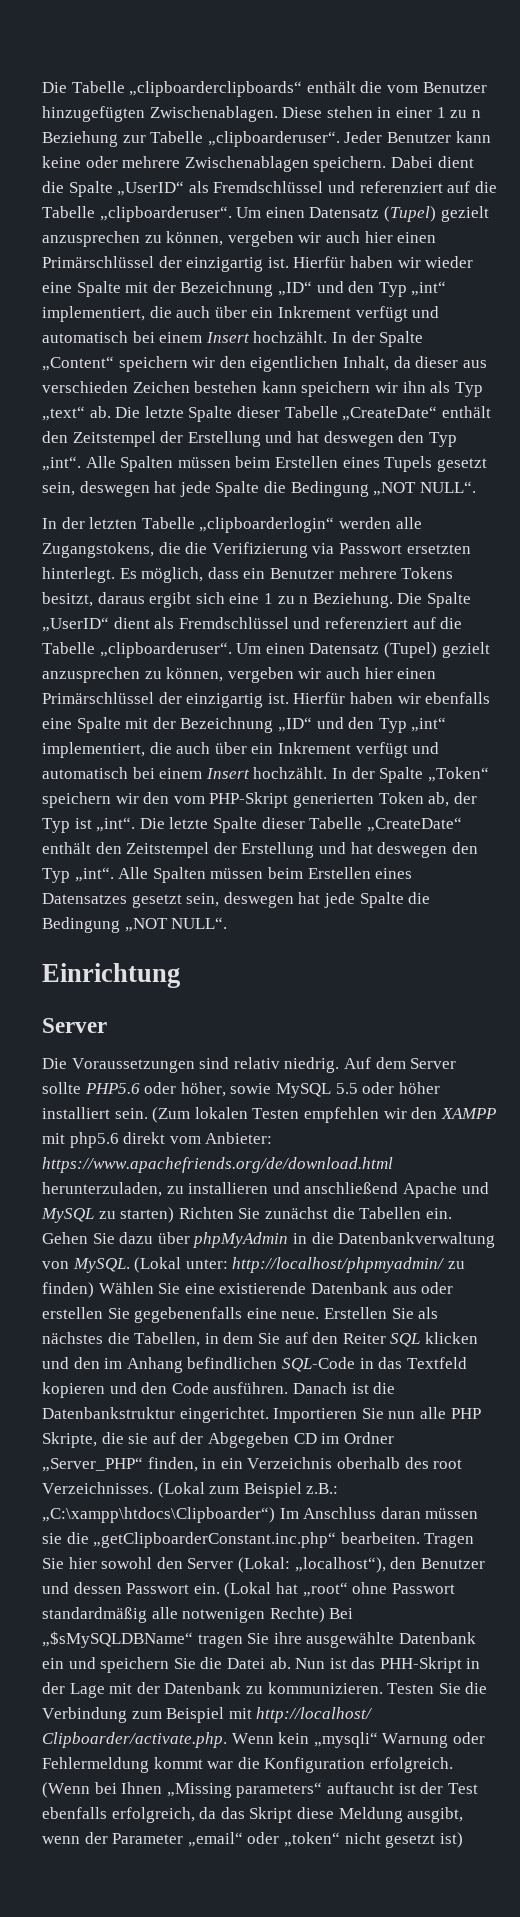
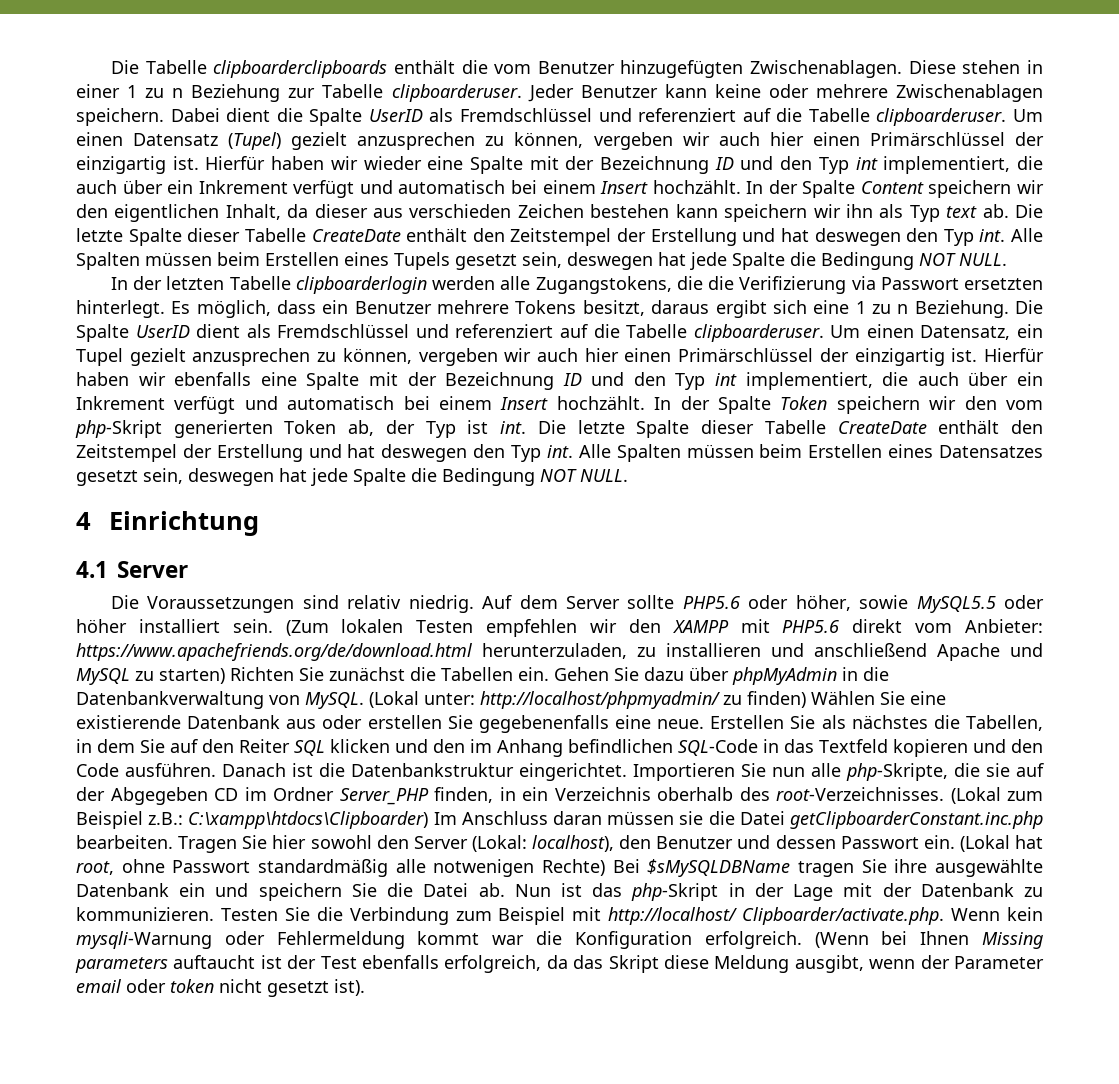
[129,81,303,97] „clipboarderclipboards“ -> [213,60,388,78] clipboarderclipboards
[207,131,340,147] „clipboarderuser“. -> [391,84,522,102] clipboarderuser.
[117,181,497,196] [42,206,232,222] „UserID“ als Fremdschlüssel und referenziert auf die Tabelle „clipboarderuser“. -> [368,108,1007,126] UserID als Fremdschlüssel und referenziert auf die Tabelle clipboarderuser.
[277,281,447,297] „ID“ und den Typ „int“ -> [714,156,878,174] ID und den Typ int
[42,356,114,371] „Content“ -> [860,181,924,194] Content
[42,406,85,421] „text“ -> [946,206,978,218] text
[342,406,438,421] „CreateDate“ -> [311,229,401,242] CreateDate
[42,456,81,471] „int“. -> [979,229,1006,242] int.
[373,481,476,496] „NOT NULL“. -> [919,253,1007,266] NOT NULL.
[199,517,335,533] „clipboarderlogin“ -> [295,276,427,294] clipboarderlogin
[42,617,109,632] „UserID“ -> [135,325,190,338] UserID
[99,642,437,658] „clipboarderuser“. Um einen Datensatz (Tupel) -> [693,324,1043,342] [76,348,123,366] clipboarderuser. Um einen Datensatz, ein Tupel
[277,717,447,733] „ID“ und den Typ „int“ -> [562,372,738,390] ID und den Typ int
[427,767,489,782] „Token“ -> [780,396,828,410] Token
[209,792,289,808] PHP-Skript -> [75,420,162,438] php-Skript
[96,817,462,833] „int“. Die letzte Spalte dieser Tabelle „CreateDate“ -> [500,420,927,438] int. Die letzte Spalte dieser Tabelle CreateDate
[74,867,114,882] „int“. -> [546,445,573,458] int.
[124,917,228,932] „NOT NULL“. // -> [540,469,628,482] [76,512,91,530] NOT NULL. // 4
(180, 975) none -> [76,561,108,578] 4.1
[275,1083,358,1098] MySQL 5.5 -> [916,596,996,613] MySQL5.5
[69,1132,119,1148] php5.6 -> [782,620,840,633] PHP5.6
[450,1408,481,1419] [42,1432,97,1448] PHP Skripte, -> [846,763,948,781] php-Skripte,
[42,1457,143,1472] „Server_PHP“ -> [339,788,429,805] Server_PHP
[433,1459,463,1469] [42,1482,153,1494] root Verzeichnisses. -> [776,787,944,801] root-Verzeichnisses.
[42,1507,275,1523] „C:\xampp\htdocs\Clipboarder“) -> [188,811,429,829] C:\xampp\htdocs\Clipboarder)
[93,1532,337,1548] „getClipboarderConstant.inc.php“ -> [739,811,1044,829] Datei getClipboarderConstant.inc.php
[294,1557,386,1573] „localhost“), -> [532,835,614,852] localhost),
[302,1582,348,1597] „root“ -> [76,861,114,875] root,
[42,1631,193,1648] „$sMySQLDBName“ -> [647,859,791,877] $sMySQLDBName
[379,1657,462,1673] PHH-Skript -> [631,883,719,901] php-Skript
[313,1732,449,1748] „mysqli“ Warnung -> [76,931,212,949] mysqli-Warnung
[166,1782,323,1798] „Missing parameters“ -> [982,932,1044,949] [75,957,168,973] Missing parameters
[187,1832,340,1847] „email“ oder „token“ -> [76,979,214,993] email oder token
[439,1832,463,1848] ist) -> [334,979,365,996] ist).

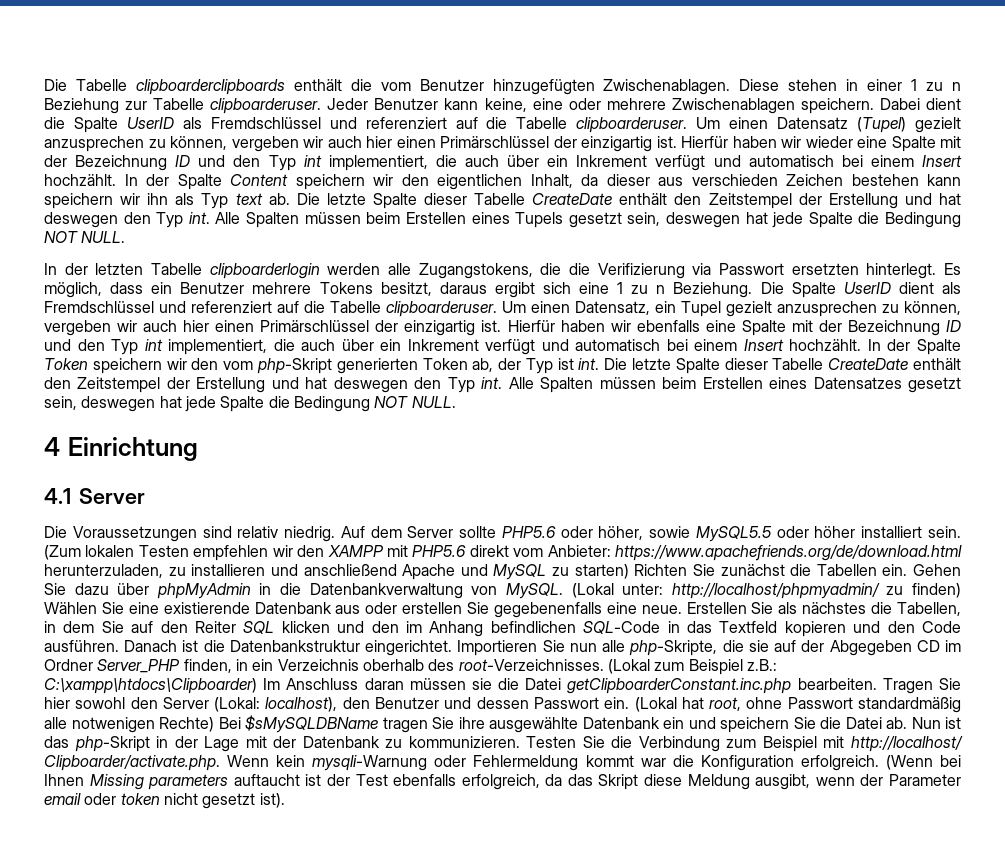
[714,84,761,98] keine -> [484,98,563,112] keine, eine

